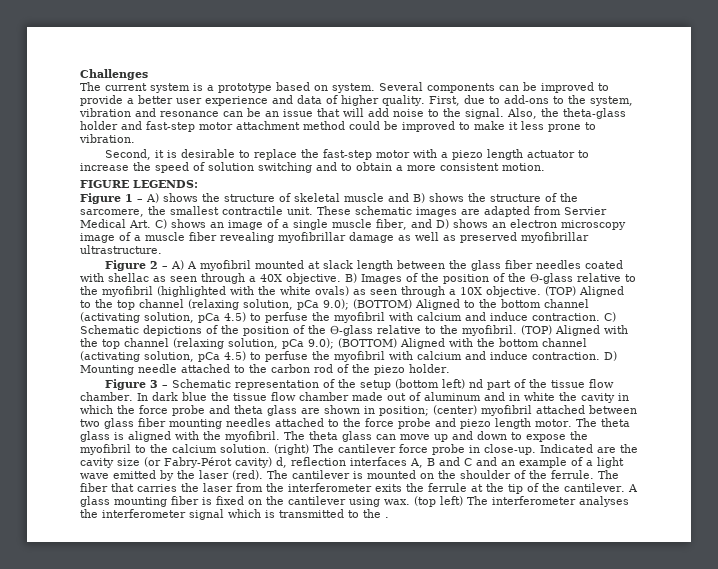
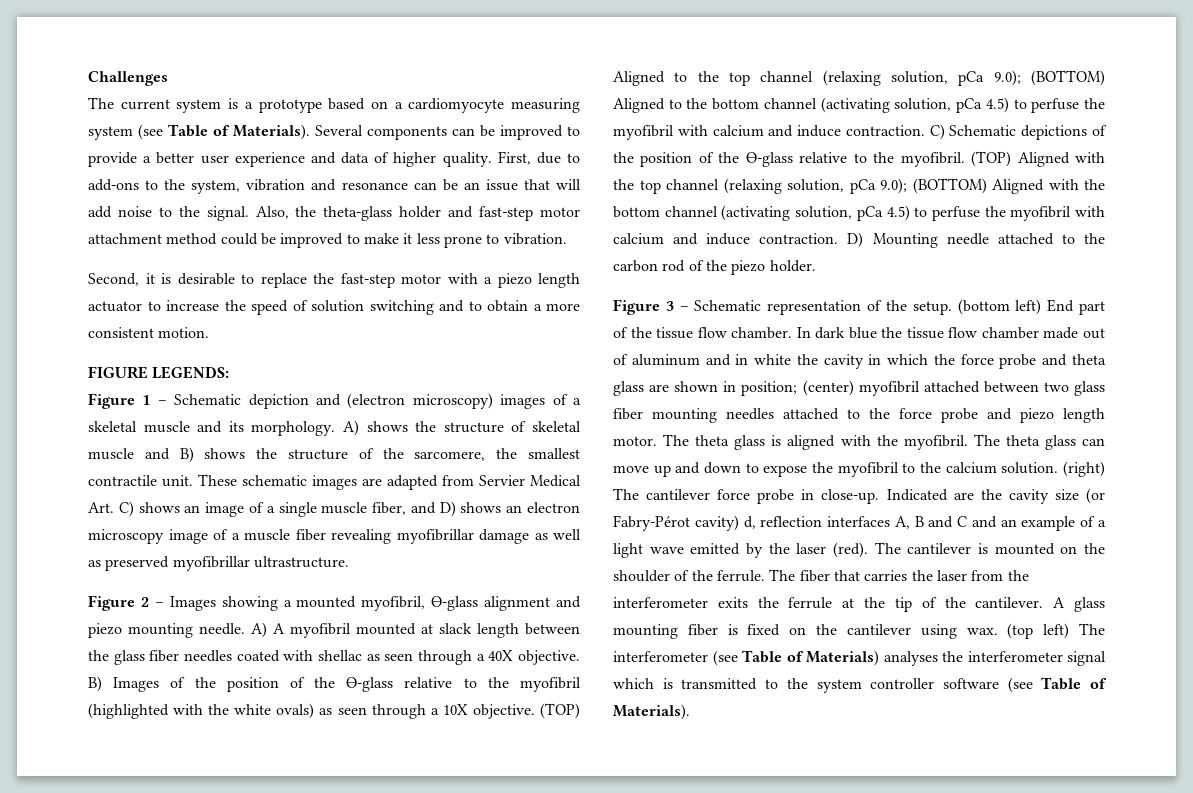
[332,83,375,93] system. -> [394,98,580,113] [88,124,310,140] a cardiomyocyte measuring system (see Table of Materials).
(143, 200) none -> [174,393,581,409] [88,421,336,436] Schematic depiction and (electron microscopy) images of a skeletal muscle and its morphology.
(168, 267) none -> [169,596,581,611] [88,623,245,638] Images showing a mounted myofibril, Ɵ-glass alignment and piezo mounting needle.
[359,380,391,390] setup -> [912,301,952,315] setup.
[468,379,483,388] nd -> [1047,299,1075,312] End
(576, 500) none -> [712,650,879,666] (see Table of Materials)
[385,517,389,518] . -> [816,677,1107,693] [613,704,690,720] system controller software (see Table of Materials).

